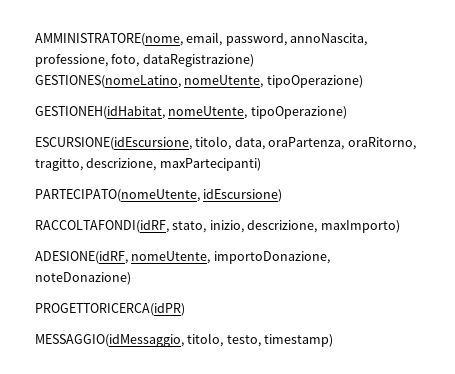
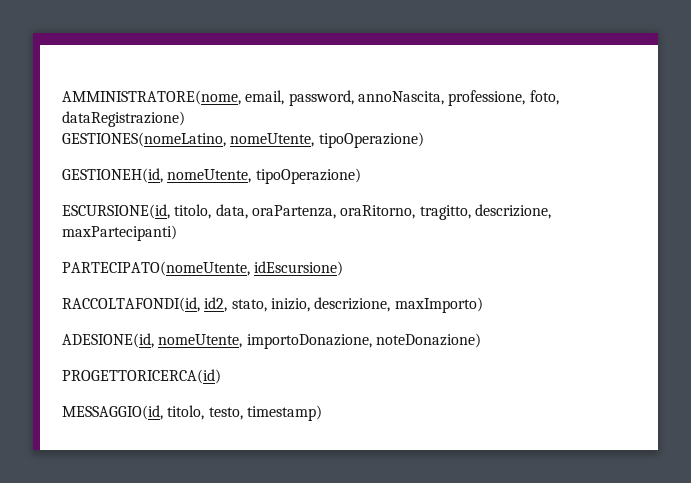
[35,106,347,119] [35,137,192,150] GESTIONEH(idHabitat, nomeUtente, tipoOperazione) // ESCURSIONE(idEscursione, -> [62,168,361,184] [62,204,170,219] GESTIONEH(id, nomeUtente, tipoOperazione) // ESCURSIONE(id,
[35,220,169,233] RACCOLTAFONDI(idRF, -> [62,297,228,312] RACCOLTAFONDI(id, id2,
[35,251,128,264] ADESIONE(idRF, -> [62,333,154,348] ADESIONE(id,
[35,303,185,316] [35,334,184,347] PROGETTORICERCA(idPR) // MESSAGGIO(idMessaggio, -> [62,369,221,384] [62,405,163,420] PROGETTORICERCA(id) // MESSAGGIO(id,

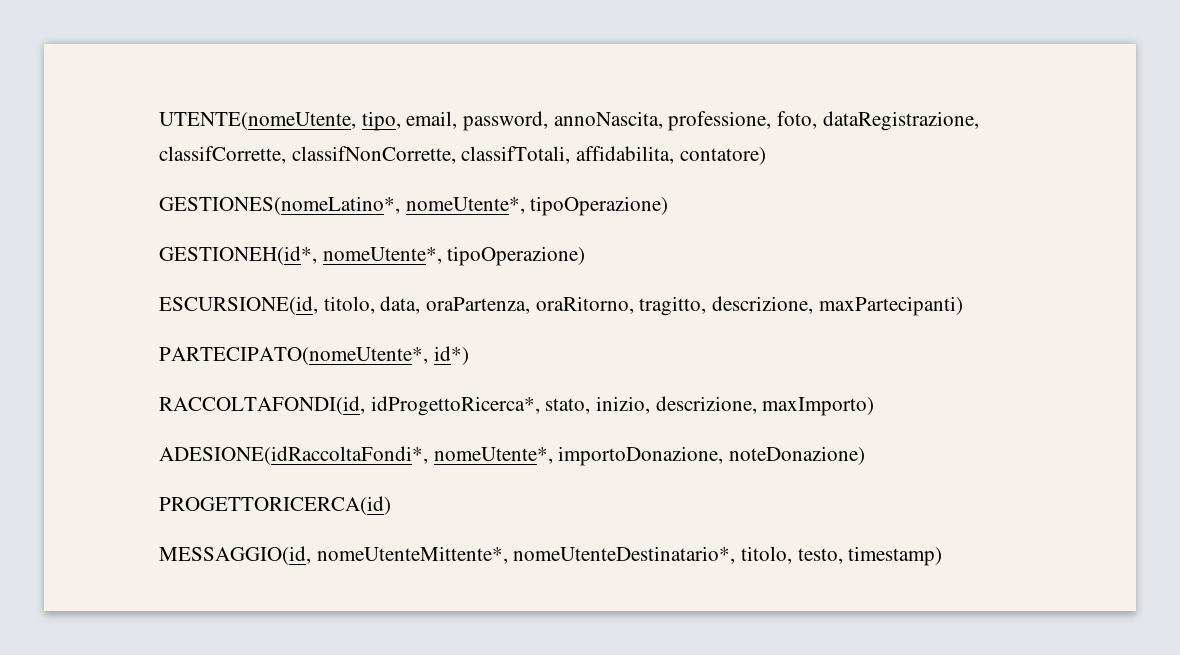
[62,90,241,105] AMMINISTRATORE(nome, -> [159,111,401,131] UTENTE(nomeUtente, tipo,
[62,111,185,127] [62,132,424,148] [62,168,252,183] dataRegistrazione) // GESTIONES(nomeLatino, nomeUtente, tipoOperazione) // GESTIONEH(id, nomeUtente, -> [822,111,979,131] [159,146,766,165] [159,196,669,216] [159,246,442,265] dataRegistrazione, // classifCorrette, classifNonCorrette, classifTotali, affidabilita, contatore) // GESTIONES(nomeLatino*, nomeUtente*, tipoOperazione) // GESTIONEH(id*, nomeUtente*,
[62,261,344,276] PARTECIPATO(nomeUtente, idEscursione) -> [159,346,469,365] PARTECIPATO(nomeUtente*, id*)
[204,297,228,312] id2, -> [370,396,540,416] idProgettoRicerca*,
[62,333,243,348] ADESIONE(id, nomeUtente, -> [159,446,553,465] ADESIONE(idRaccoltaFondi*, nomeUtente*,
(163, 412) none -> [316,546,736,564] nomeUtenteMittente*, nomeUtenteDestinatario*,

